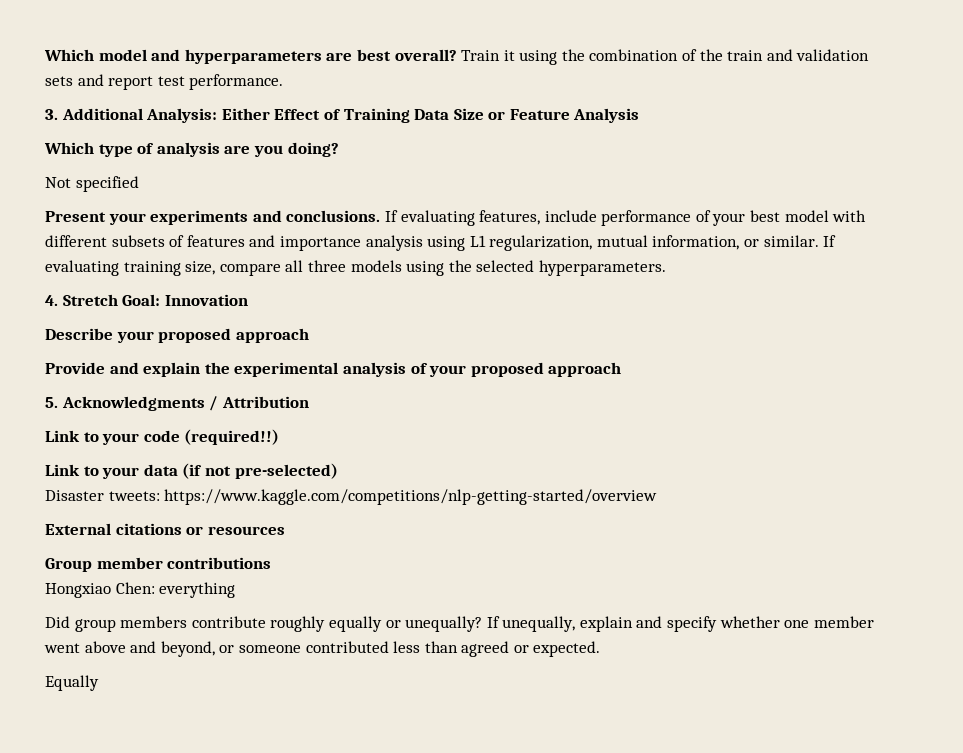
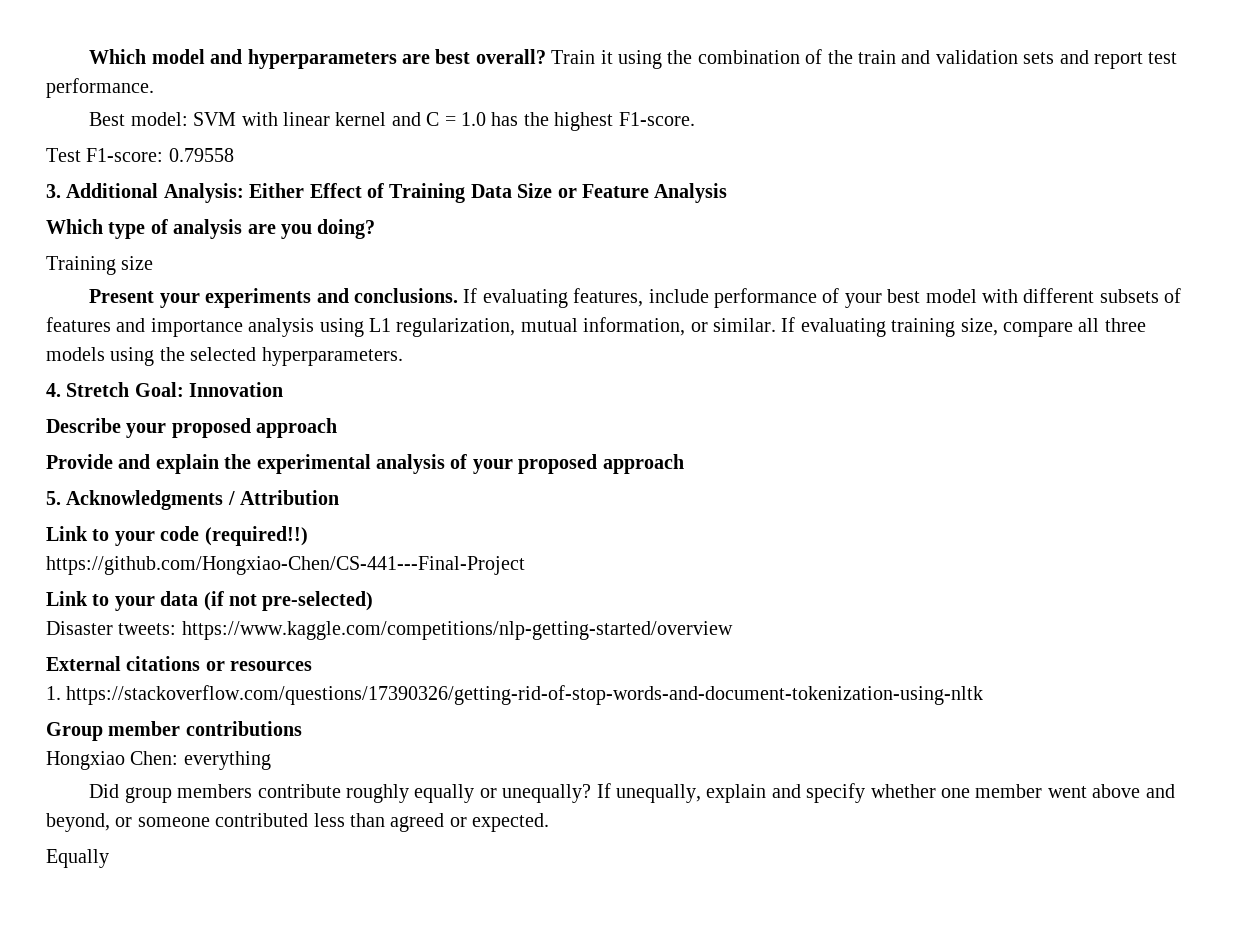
(284, 82) none -> [89,112,695,131] [46,148,234,162] // Best model: SVM with linear kernel and C = 1.0 has the highest F1-score. // Test F1-score: 0.79558
[45,176,139,192] Not specified -> [46,256,154,275] Training size
(280, 437) none -> [46,556,525,575] // https://github.com/Hongxiao-Chen/CS-441---Final-Project
(285, 530) none -> [46,685,984,705] // 1. https://stackoverflow.com/questions/17390326/getting-rid-of-stop-words-and-document-tokenization-using-nltk

